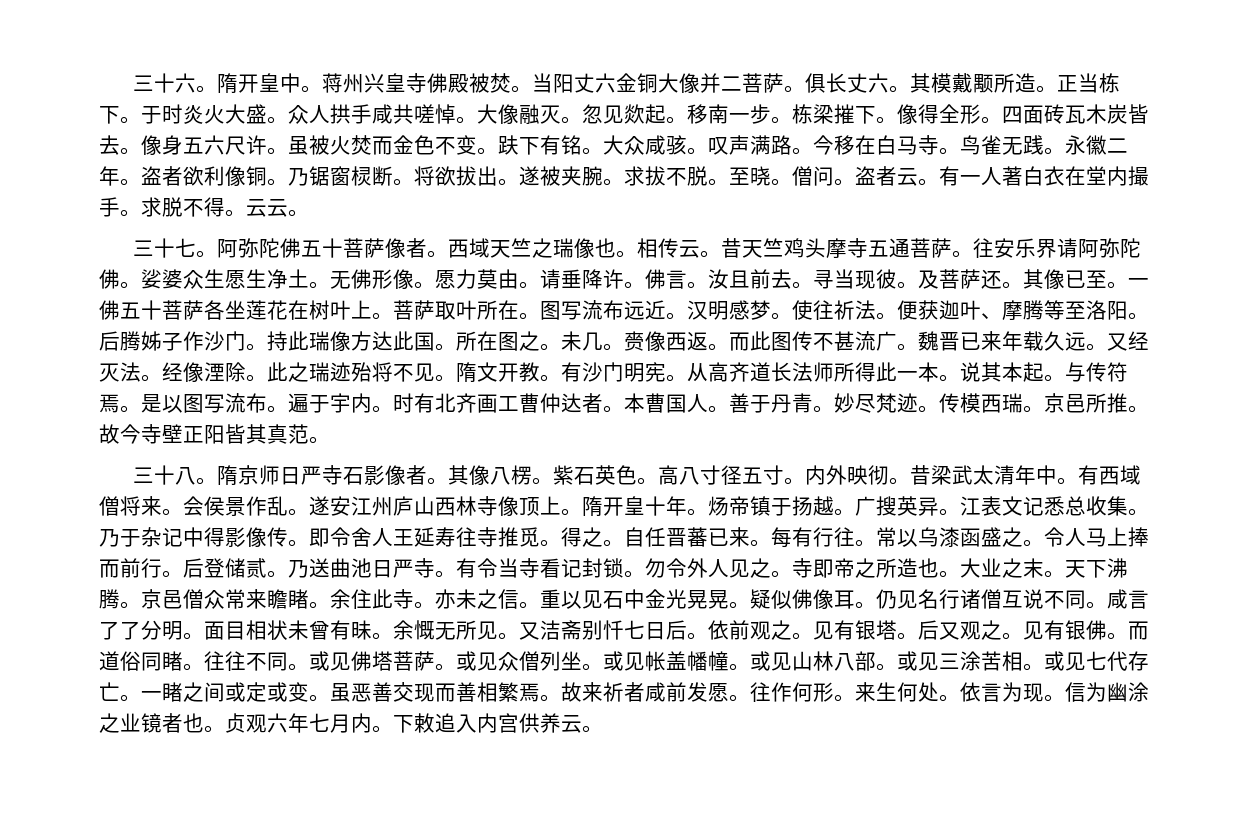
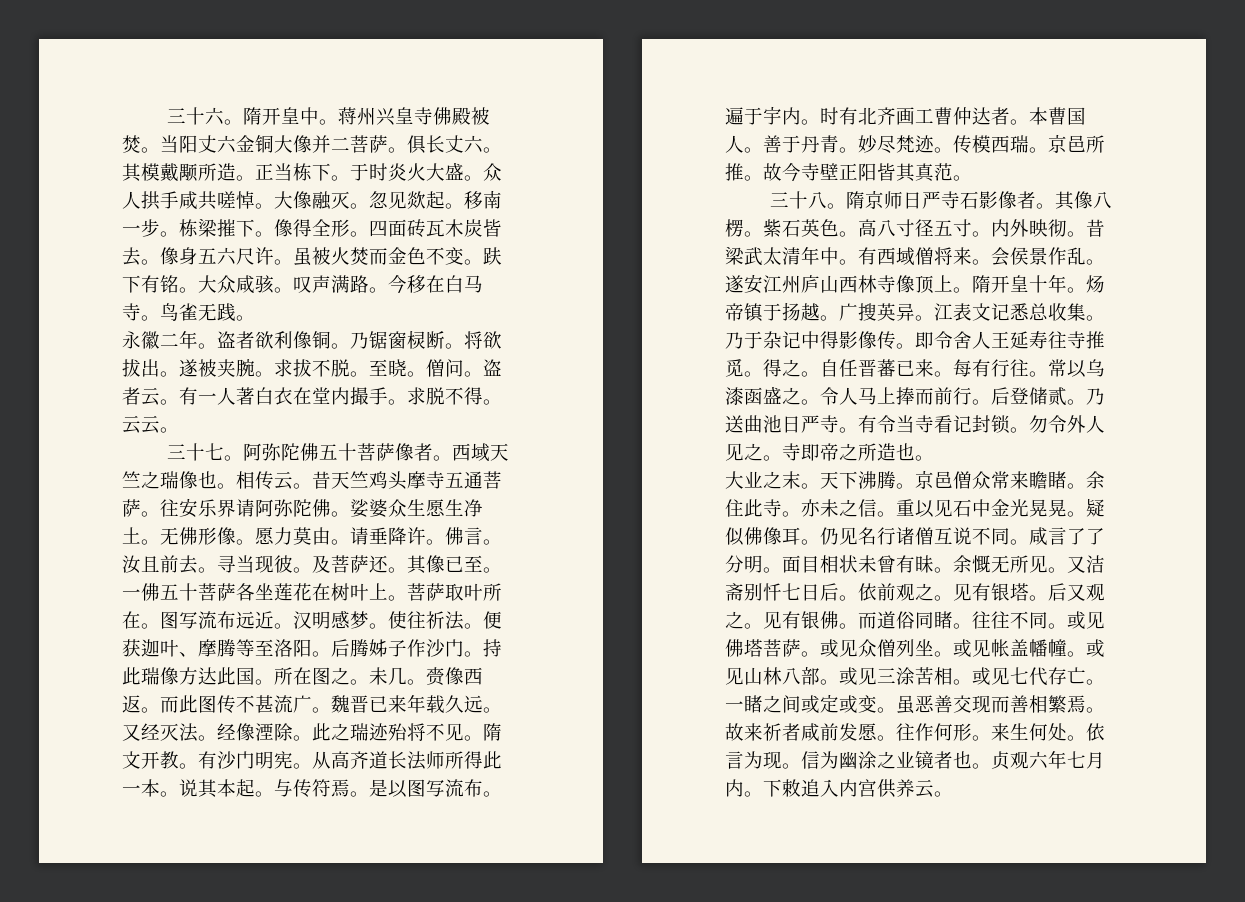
(1065, 151) none -> (255, 318) //
(960, 574) none -> (934, 458) //

